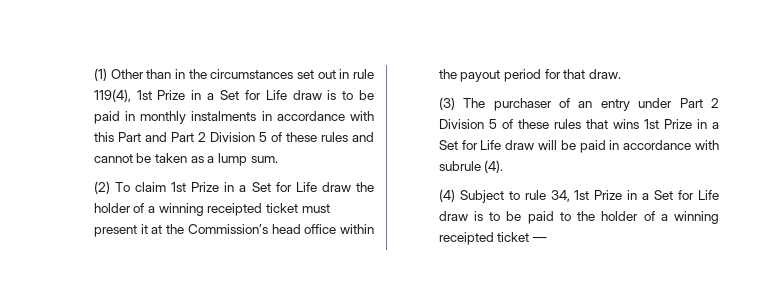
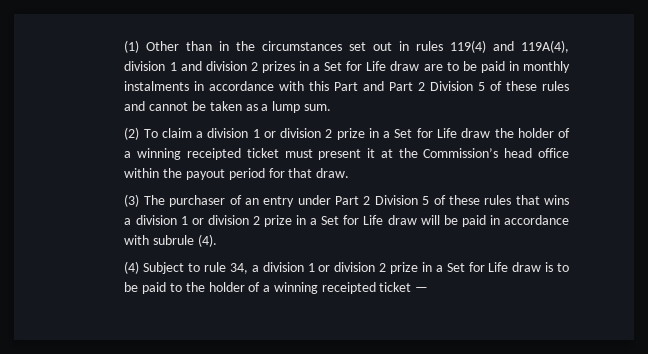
[352,69,374,79] [93,89,337,102] rule 119(4), 1st Prize in a Set for Life draw is -> [416,40,570,53] [124,61,443,73] rules 119(4) and 119A(4), division 1 and division 2 prizes in a Set for Life draw are
[171,182,220,192] 1st Prize -> [196,128,365,140] a division 1 or division 2 prize
[643,119,692,129] 1st Prize -> [124,215,293,227] a division 1 or division 2 prize
[574,190,623,200] 1st Prize -> [251,262,419,274] a division 1 or division 2 prize

